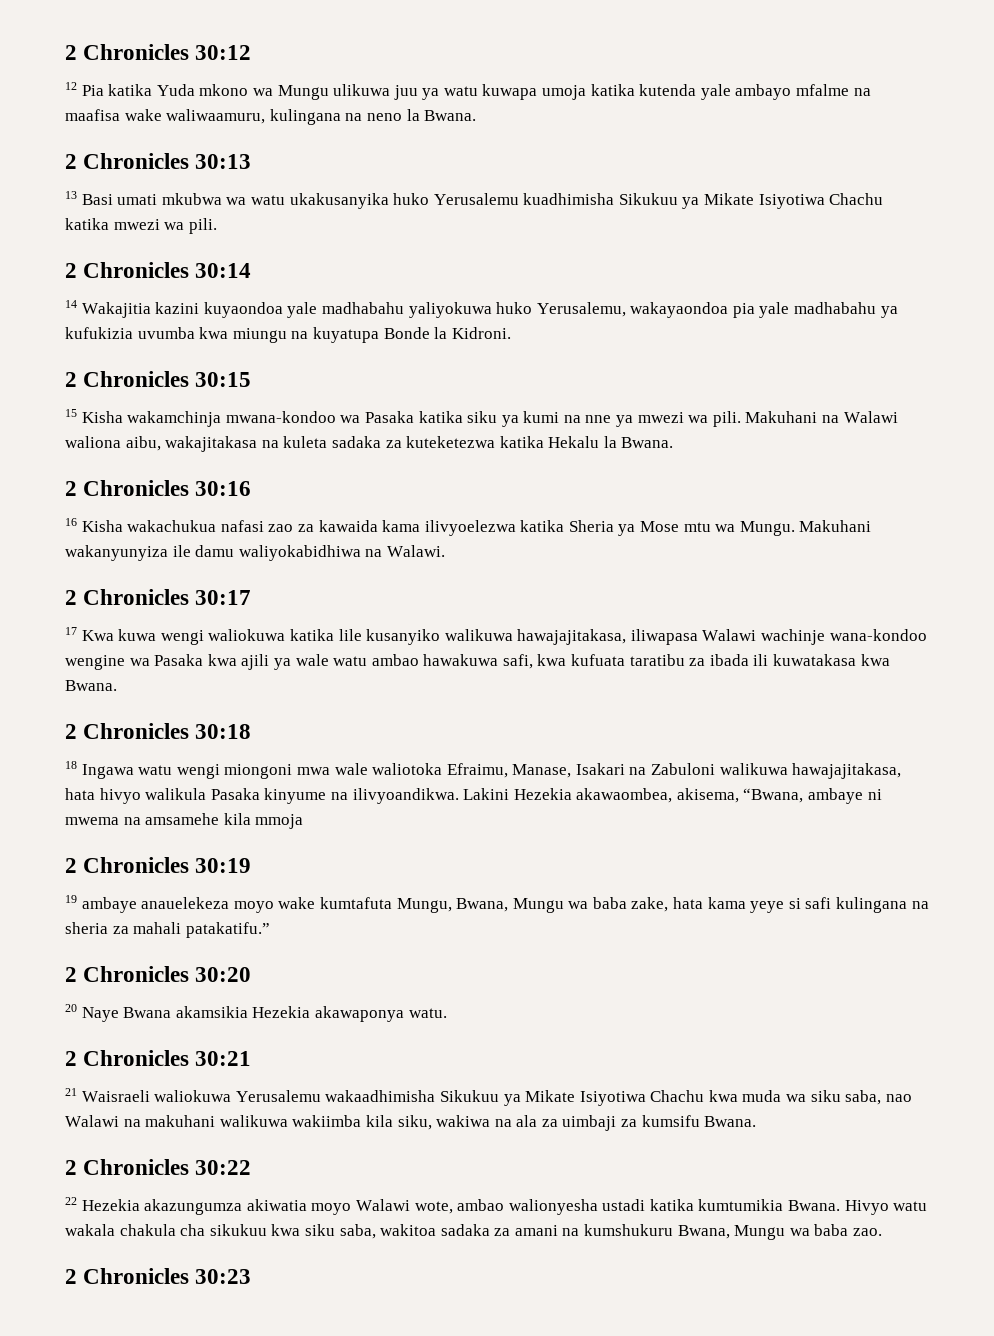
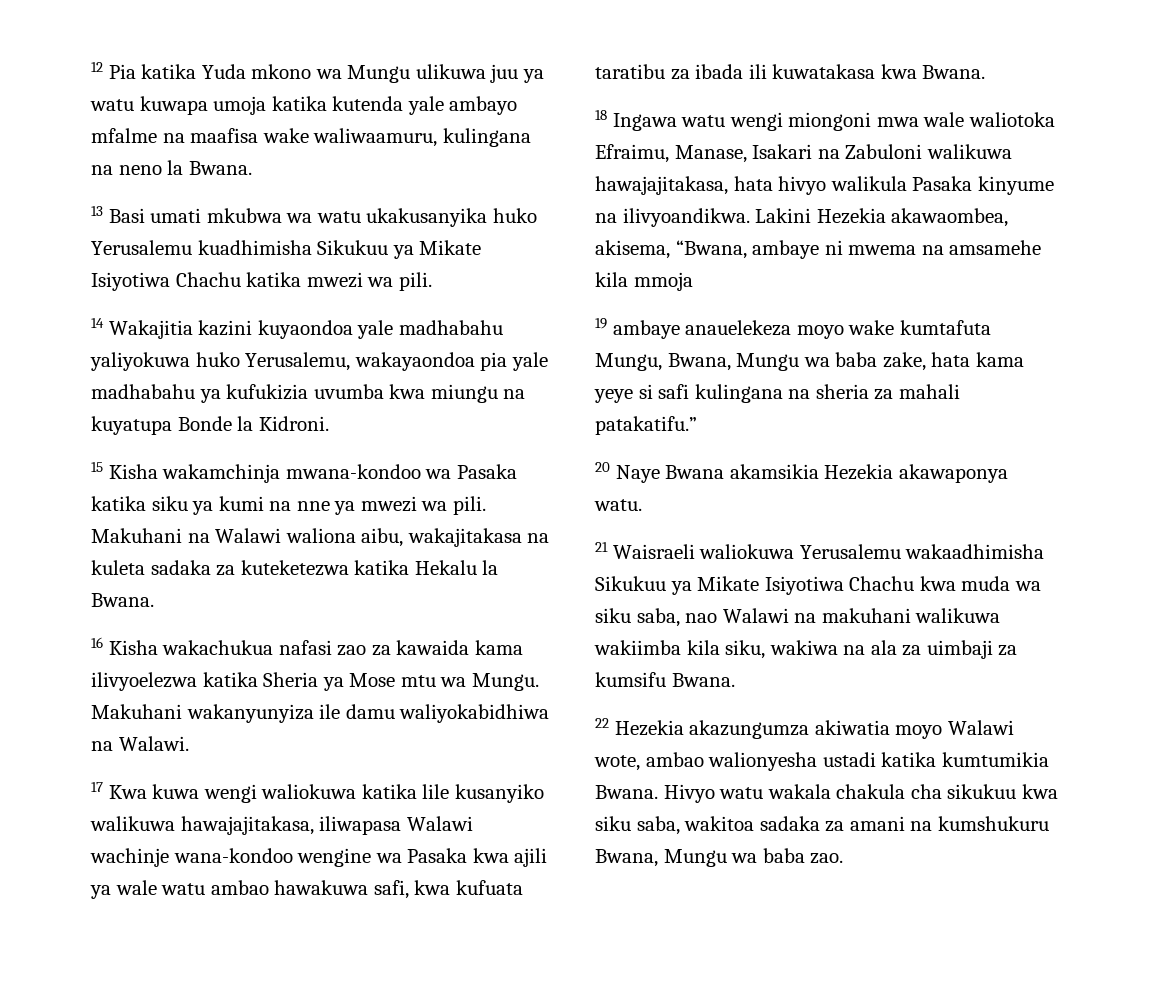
[65,44,252,60] 2 Chronicles 30:12 // -> (91, 67) none
[65,153,252,169] // 2 Chronicles 30:13 -> (252, 168) none
[65,262,252,278] // 2 Chronicles 30:14 -> (432, 281) none
[65,371,252,387] // 2 Chronicles 30:15 -> (329, 423) none
[65,480,252,496] // 2 Chronicles 30:16 -> (154, 600) none
[65,589,252,605] // 2 Chronicles 30:17 -> (189, 743) none
[65,723,252,739] // 2 Chronicles 30:18 -> (986, 72) none
[65,857,252,873] // 2 Chronicles 30:19 -> (693, 281) none
[65,966,252,982] // 2 Chronicles 30:20 -> (697, 425) none
[65,1050,252,1066] // 2 Chronicles 30:21 -> (642, 505) none
[65,1159,252,1175] // 2 Chronicles 30:22 -> (735, 680) none
[65,1268,252,1284] // 2 Chronicles 30:23 -> (844, 858) none

